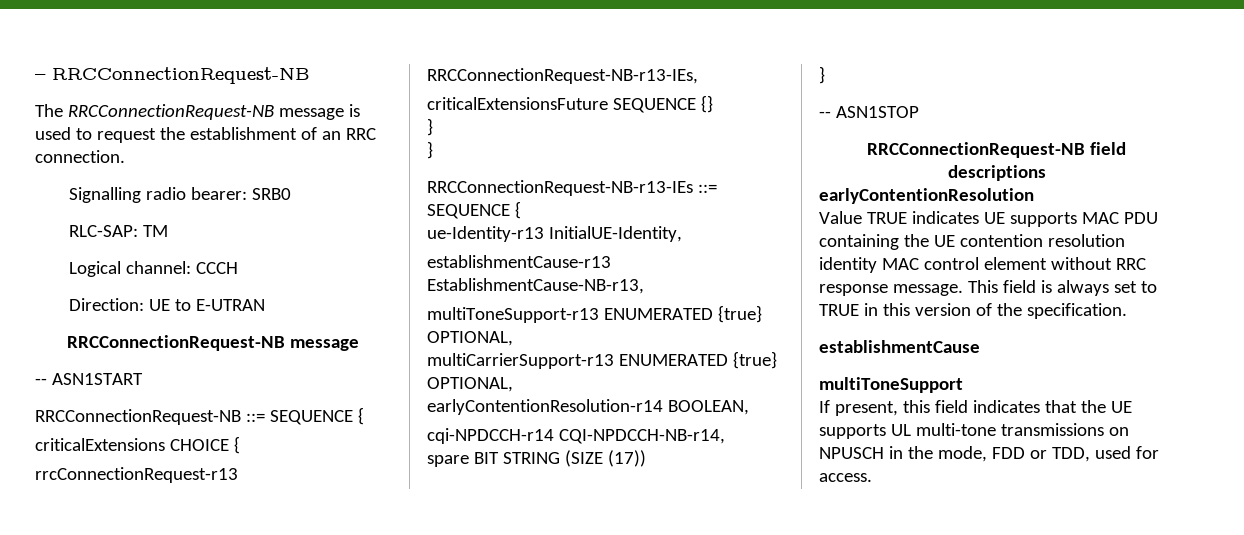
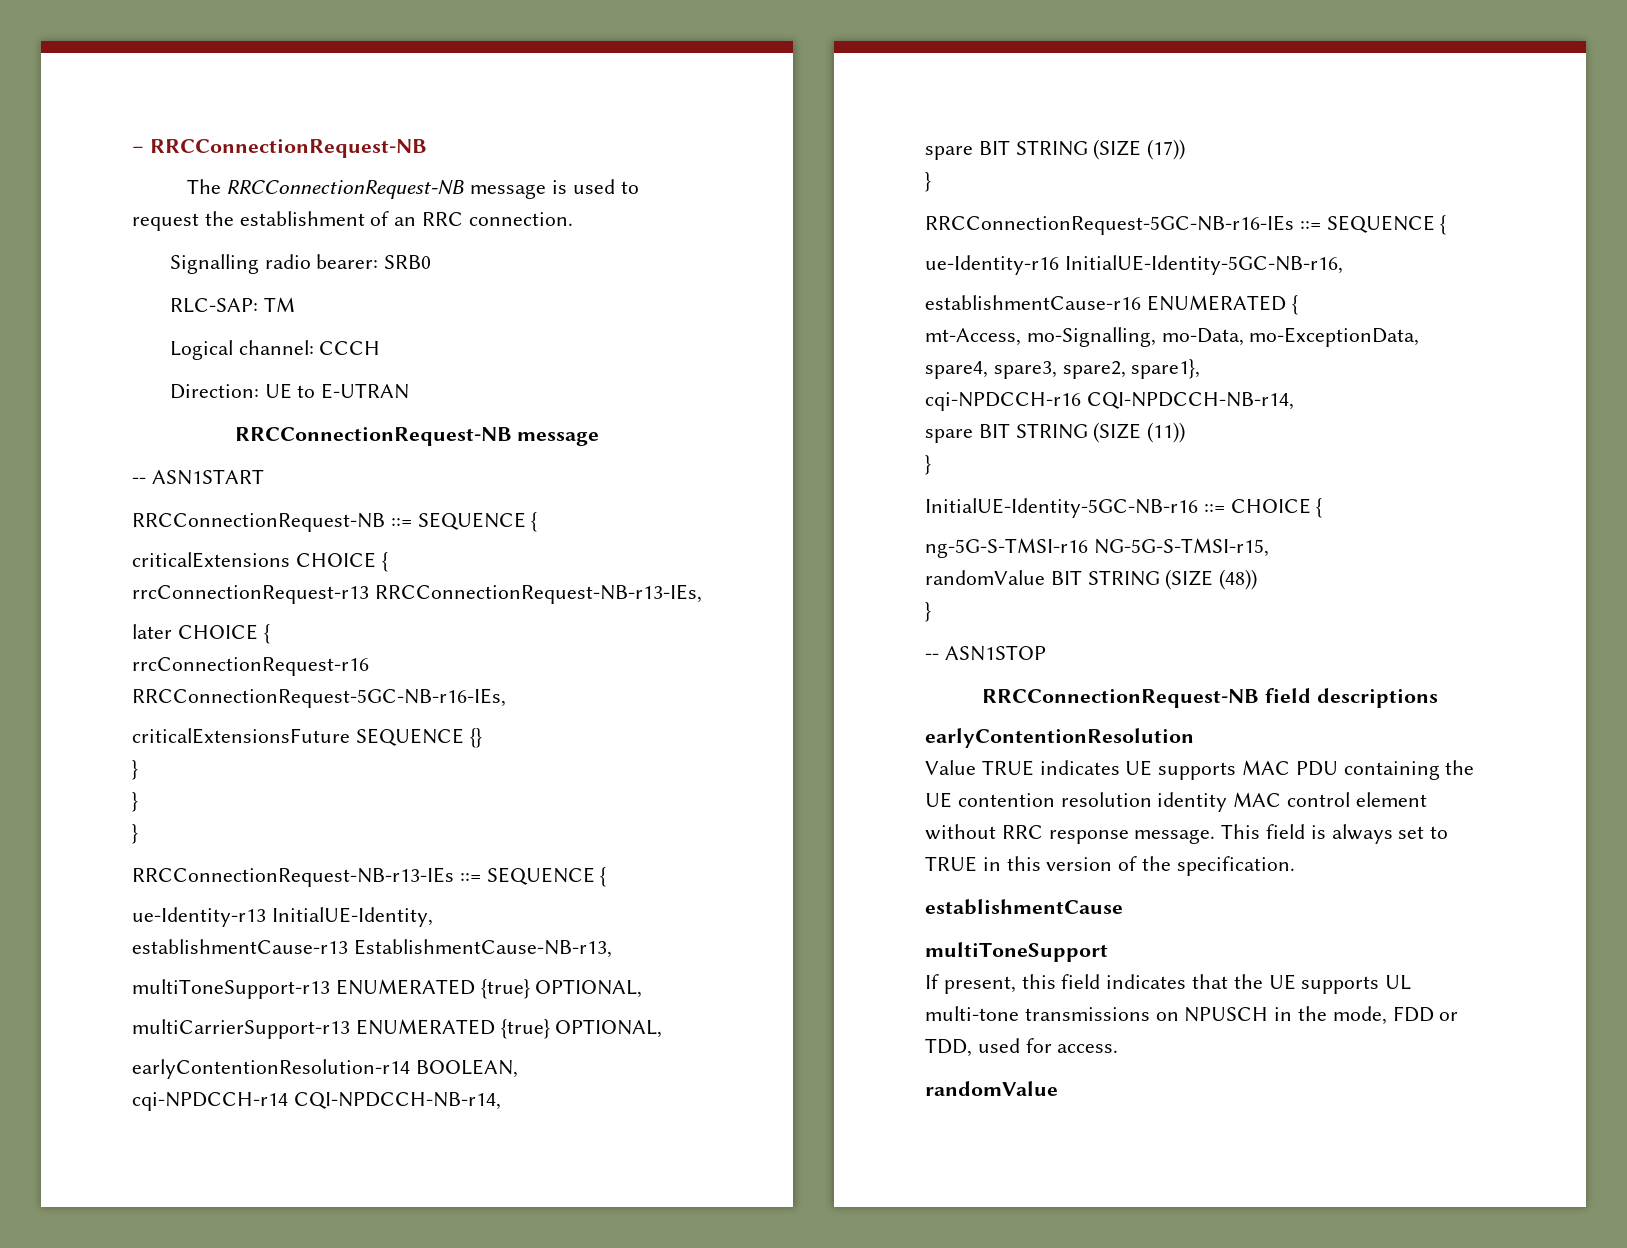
(698, 76) none -> [132,624,270,644] [132,657,369,676] [132,688,506,708] // later CHOICE { // rrcConnectionRequest-r16 RRCConnectionRequest-5GC-NB-r16-IEs,
(433, 150) none -> [132,824,138,844] // }
(825, 75) none -> [925,215,1447,235] [925,255,1343,275] [925,295,1298,315] [925,327,1420,347] [925,359,1201,379] [925,392,1294,411] [925,422,1186,443] [925,455,931,475] [925,498,1323,518] [925,538,1269,558] [925,569,1258,590] [925,602,931,622] // RRCConnectionRequest-5GC-NB-r16-IEs ::= SEQUENCE { // ue-Identity-r16 InitialUE-Identity-5GC-NB-r16, // establishmentCause-r16 ENUMERATED { // mt-Access, mo-Signalling, mo-Data, mo-ExceptionData, // spare4, spare3, spare2, spare1}, // cqi-NPDCCH-r16 CQI-NPDCCH-NB-r14, // spare BIT STRING (SIZE (11)) // } // InitialUE-Identity-5GC-NB-r16 ::= CHOICE { // ng-5G-S-TMSI-r16 NG-5G-S-TMSI-r15, // randomValue BIT STRING (SIZE (48)) // }
(872, 477) none -> [925,1081,1058,1096] // randomValue

